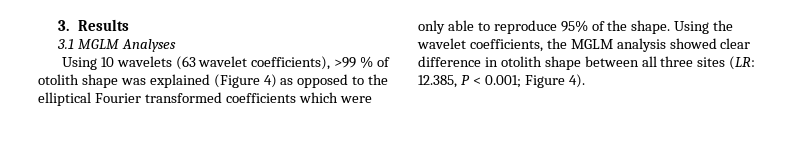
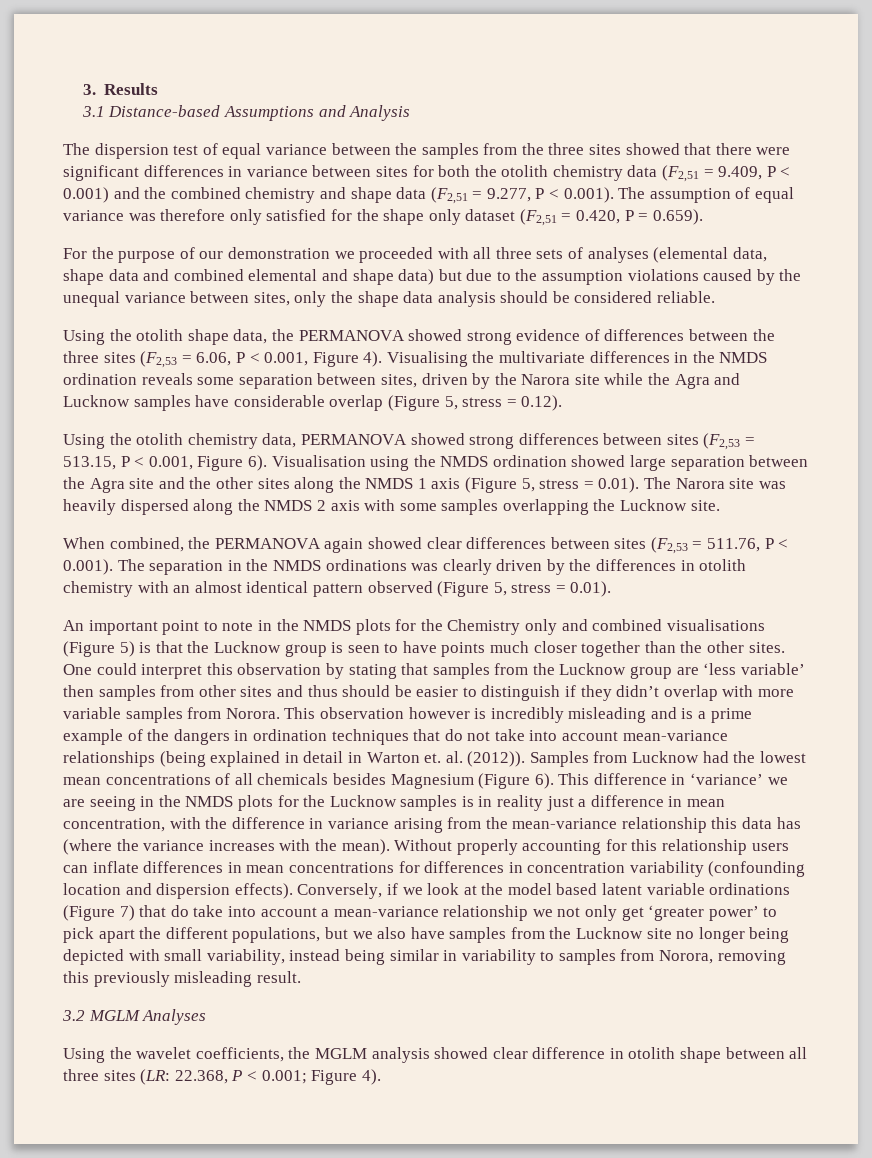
[77,39,176,52] [61,56,391,70] [38,74,389,88] [38,92,372,106] [418,20,671,34] MGLM Analyses // Using 10 wavelets (63 wavelet coefficients), >99 % of otolith shape was explained (Figure 4) as opposed to the elliptical Fourier transformed coefficients which were only able to reproduce 95% of the shape. -> [108,105,411,121] [63,143,791,159] [63,165,791,182] [63,187,795,204] [63,209,703,226] [63,247,767,263] [63,269,802,285] [63,291,716,307] [63,329,775,345] [63,351,768,368] [63,373,741,389] [63,395,563,411] [63,433,756,450] [63,455,809,471] [63,477,786,493] [63,499,720,515] [63,537,789,554] [63,559,747,575] [63,581,612,597] [63,619,765,635] [63,641,785,657] [63,663,805,679] [63,685,795,701] [63,707,752,723] [63,729,728,745] [63,751,806,767] [63,773,788,789] [63,795,726,811] [63,817,801,833] [63,839,789,855] [63,861,806,877] [63,883,791,899] [63,905,778,921] [63,927,790,943] [63,949,786,965] [63,971,301,987] [62,1009,207,1025] Distance-based Assumptions and Analysis // The dispersion test of equal variance between the samples from the three sites showed that there were significant differences in variance between sites for both the otolith chemistry data (F2,51 = 9.409, P < 0.001) and the combined chemistry and shape data (F2,51 = 9.277, P < 0.001). The assumption of equal variance was therefore only satisfied for the shape only dataset (F2,51 = 0.420, P = 0.659). // For the purpose of our demonstration we proceeded with all three sets of analyses (elemental data, shape data and combined elemental and shape data) but due to the assumption violations caused by the unequal variance between sites, only the shape data analysis should be considered reliable. // Using the otolith shape data, the PERMANOVA showed strong evidence of differences between the three sites (F2,53 = 6.06, P < 0.001, Figure 4). Visualising the multivariate differences in the NMDS ordination reveals some separation between sites, driven by the Narora site while the Agra and Lucknow samples have considerable overlap (Figure 5, stress = 0.12). // Using the otolith chemistry data, PERMANOVA showed strong differences between sites (F2,53 = 513.15, P < 0.001, Figure 6). Visualisation using the NMDS ordination showed large separation between the Agra site and the other sites along the NMDS 1 axis (Figure 5, stress = 0.01). The Narora site was heavily dispersed along the NMDS 2 axis with some samples overlapping the Lucknow site. // When combined, the PERMANOVA again showed clear differences between sites (F2,53 = 511.76, P < 0.001). The separation in the NMDS ordinations was clearly driven by the differences in otolith chemistry with an almost identical pattern observed (Figure 5, stress = 0.01). // An important point to note in the NMDS plots for the Chemistry only and combined visualisations (Figure 5) is that the Lucknow group is seen to have points much closer together than the other sites. One could interpret this observation by stating that samples from the Lucknow group are ‘less variable’ then samples from other sites and thus should be easier to distinguish if they didn’t overlap with more variable samples from Norora. This observation however is incredibly misleading and is a prime example of the dangers in ordination techniques that do not take into account mean-variance relationships (being explained in detail in Warton et. al. (2012)). Samples from Lucknow had the lowest mean concentrations of all chemicals besides Magnesium (Figure 6). This difference in ‘variance’ we are seeing in the NMDS plots for the Lucknow samples is in reality just a difference in mean concentration, with the difference in variance arising from the mean-variance relationship this data has (where the variance increases with the mean). Without properly accounting for this relationship users can inflate differences in mean concentrations for differences in concentration variability (confounding location and dispersion effects). Conversely, if we look at the model based latent variable ordinations (Figure 7) that do take into account a mean-variance relationship we not only get ‘greater power’ to pick apart the different populations, but we also have samples from the Lucknow site no longer being depicted with small variability, instead being similar in variability to samples from Norora, removing this previously misleading result. // 3.2 MGLM Analyses //
[418,75,457,88] 12.385, -> [174,1070,228,1084] 22.368,

